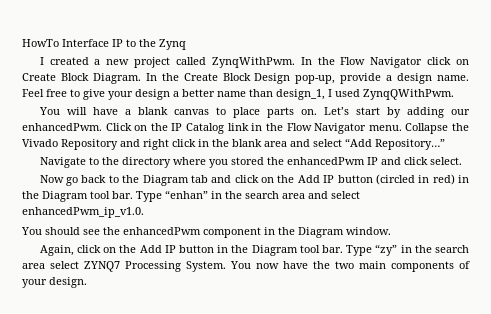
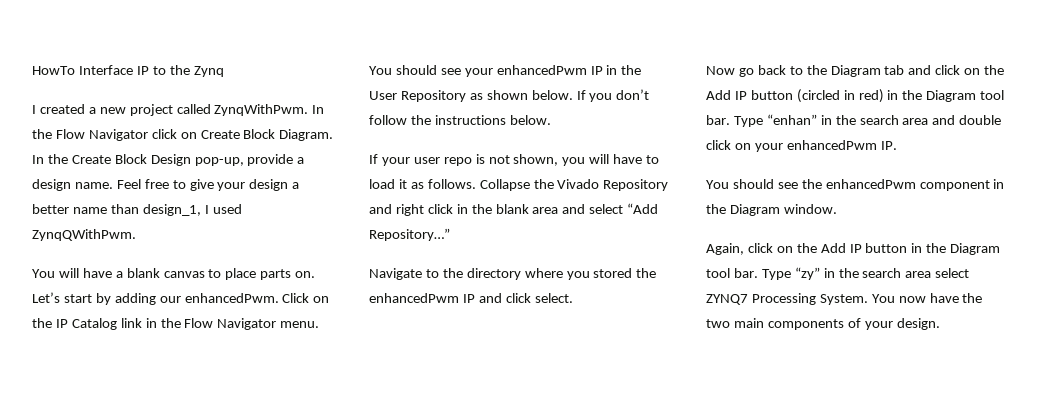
(402, 128) none -> [369,65,642,77] [369,89,650,102] [369,115,551,125] [369,154,660,166] [369,179,476,189] You should see your enhancedPwm IP in the User Repository as shown below. If you don’t follow the instructions below. // If your user repo is not shown, you will have to load it as follows.
[331,191,360,199] [22,207,144,218] select enhancedPwm_ip_v1.0. -> [959,115,1002,125] [706,140,897,152] double click on your enhancedPwm IP.

